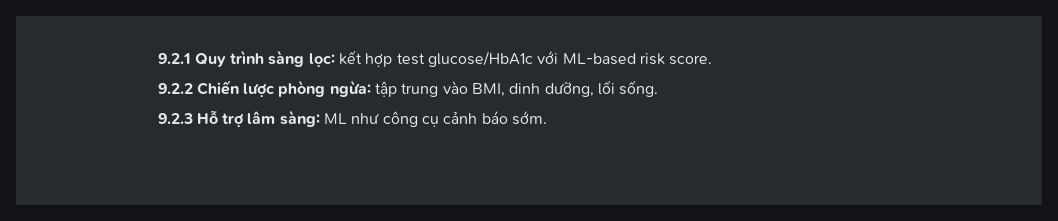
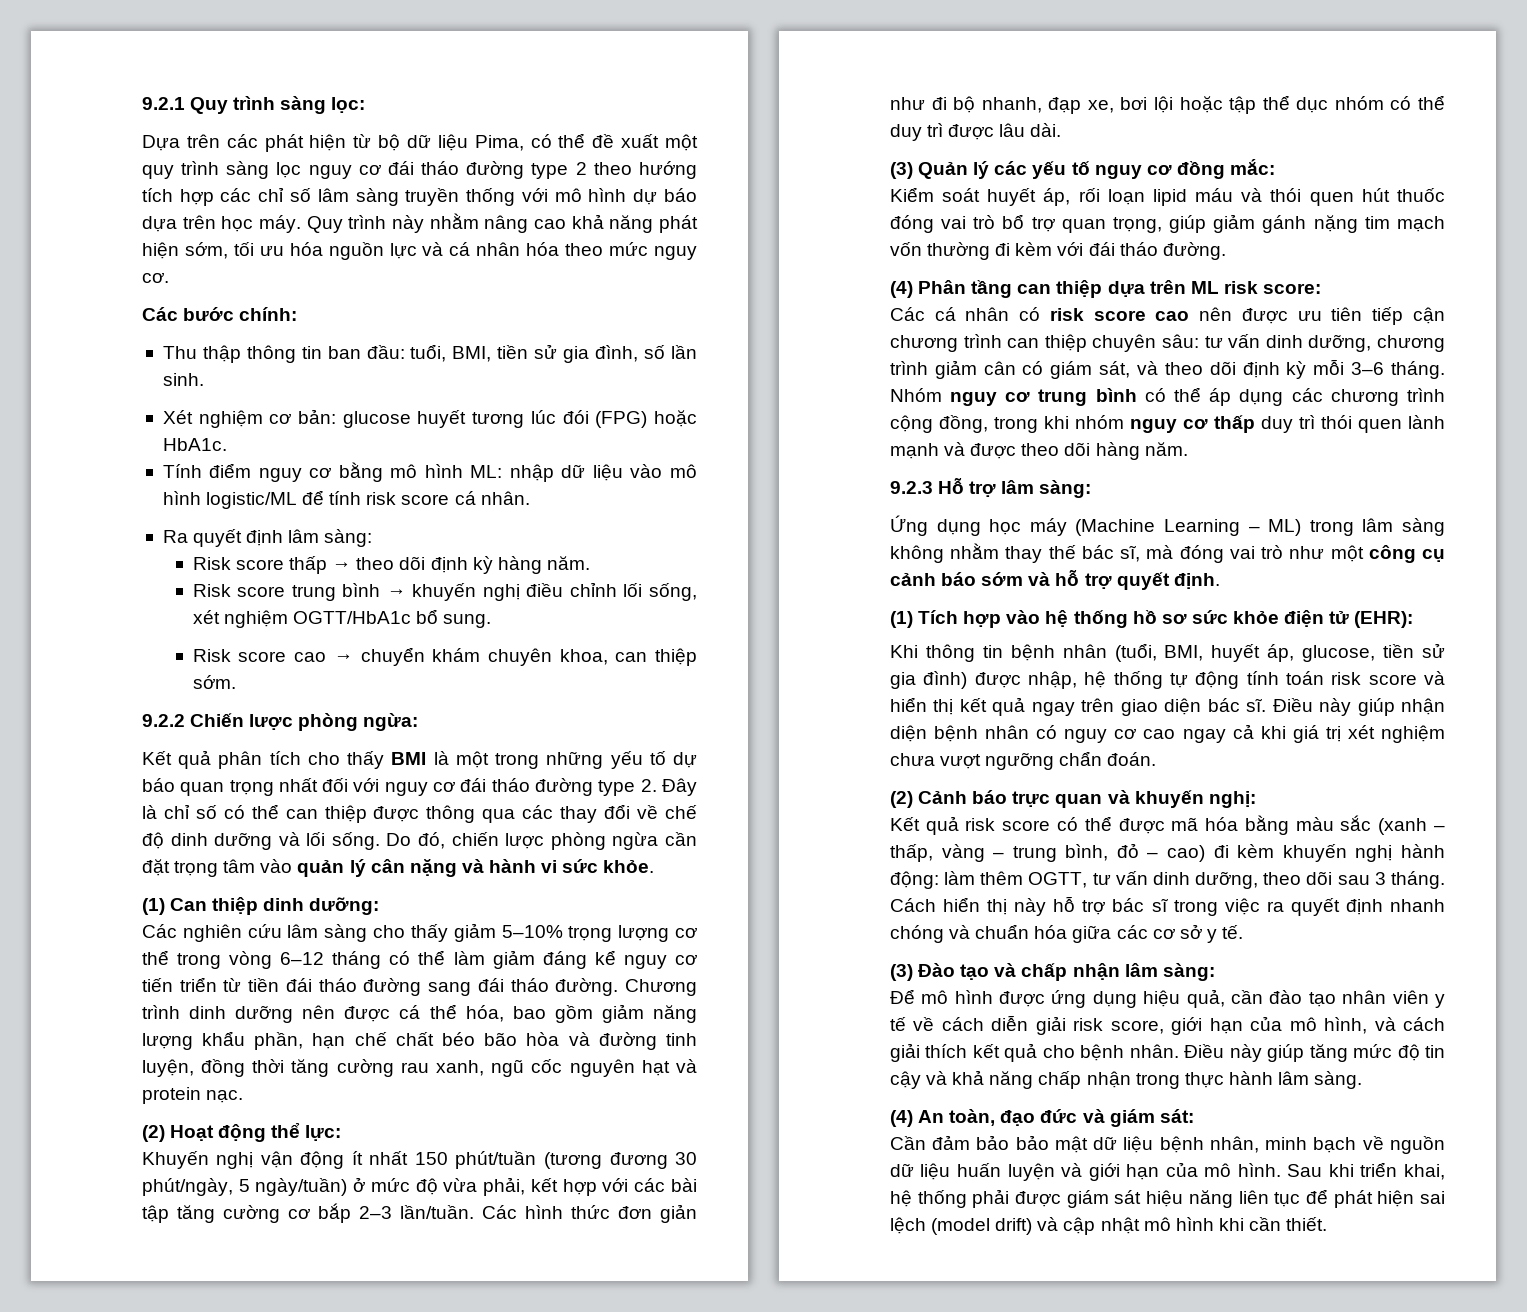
[339,50,713,67] kết hợp test glucose/HbA1c với ML-based risk score. -> [141,133,699,152] [141,161,698,179] [141,187,697,206] [141,213,699,233] [141,242,697,260] [141,273,169,283] [141,307,298,321] [162,344,697,363] [162,373,204,386] [162,409,698,428] [162,438,227,451] [162,462,697,482] [162,490,530,509] [162,529,373,547] [192,556,590,574] [192,582,697,601] [192,609,492,628] [192,647,698,666] [192,675,236,689] // Dựa trên các phát hiện từ bộ dữ liệu Pima, có thể đề xuất một quy trình sàng lọc nguy cơ đái tháo đường type 2 theo hướng tích hợp các chỉ số lâm sàng truyền thống với mô hình dự báo dựa trên học máy. Quy trình này nhằm nâng cao khả năng phát hiện sớm, tối ưu hóa nguồn lực và cá nhân hóa theo mức nguy cơ. // Các bước chính: // Thu thập thông tin ban đầu: tuổi, BMI, tiền sử gia đình, số lần sinh. // Xét nghiệm cơ bản: glucose huyết tương lúc đói (FPG) hoặc HbA1c. // Tính điểm nguy cơ bằng mô hình ML: nhập dữ liệu vào mô hình logistic/ML để tính risk score cá nhân. // Ra quyết định lâm sàng: // Risk score thấp → theo dõi định kỳ hàng năm. // Risk score trung bình → khuyến nghị điều chỉnh lối sống, xét nghiệm OGTT/HbA1c bổ sung. // Risk score cao → chuyển khám chuyên khoa, can thiệp sớm.
[375,80,659,97] tập trung vào BMI, dinh dưỡng, lối sống. -> [141,750,697,769] [141,778,697,796] [141,804,698,823] [141,832,697,850] [141,859,655,877] [141,897,380,915] [141,923,697,942] [141,950,697,969] [141,977,697,996] [141,1004,697,1023] [141,1031,697,1050] [141,1059,697,1077] [141,1087,244,1104] [141,1123,342,1142] [141,1151,697,1169] [141,1177,697,1196] [141,1203,697,1223] [889,95,1445,114] [889,123,1062,141] [889,159,1276,179] [889,187,1445,206] [889,214,1445,233] [889,242,1226,260] [889,280,1322,298] [889,307,1445,325] [889,334,1445,352] [889,359,1445,379] [889,387,1445,406] [889,415,1445,433] [889,442,1188,460] // Kết quả phân tích cho thấy BMI là một trong những yếu tố dự báo quan trọng nhất đối với nguy cơ đái tháo đường type 2. Đây là chỉ số có thể can thiệp được thông qua các thay đổi về chế độ dinh dưỡng và lối sống. Do đó, chiến lược phòng ngừa cần đặt trọng tâm vào quản lý cân nặng và hành vi sức khỏe. // (1) Can thiệp dinh dưỡng: // Các nghiên cứu lâm sàng cho thấy giảm 5–10% trọng lượng cơ thể trong vòng 6–12 tháng có thể làm giảm đáng kể nguy cơ tiến triển từ tiền đái tháo đường sang đái tháo đường. Chương trình dinh dưỡng nên được cá thể hóa, bao gồm giảm năng lượng khẩu phần, hạn chế chất béo bão hòa và đường tinh luyện, đồng thời tăng cường rau xanh, ngũ cốc nguyên hạt và protein nạc. // (2) Hoạt động thể lực: // Khuyến nghị vận động ít nhất 150 phút/tuần (tương đương 30 phút/ngày, 5 ngày/tuần) ở mức độ vừa phải, kết hợp với các bài tập tăng cường cơ bắp 2–3 lần/tuần. Các hình thức đơn giản như đi bộ nhanh, đạp xe, bơi lội hoặc tập thể dục nhóm có thể duy trì được lâu dài. // (3) Quản lý các yếu tố nguy cơ đồng mắc: // Kiểm soát huyết áp, rối loạn lipid máu và thói quen hút thuốc đóng vai trò bổ trợ quan trọng, giúp giảm gánh nặng tim mạch vốn thường đi kèm với đái tháo đường. // (4) Phân tầng can thiệp dựa trên ML risk score: // Các cá nhân có risk score cao nên được ưu tiên tiếp cận chương trình can thiệp chuyên sâu: tư vấn dinh dưỡng, chương trình giảm cân có giám sát, và theo dõi định kỳ mỗi 3–6 tháng. Nhóm nguy cơ trung bình có thể áp dụng các chương trình cộng đồng, trong khi nhóm nguy cơ thấp duy trì thói quen lành mạnh và được theo dõi hàng năm.
[324,111,548,127] ML như công cụ cảnh báo sớm. -> [889,515,1445,536] [889,543,1445,563] [889,570,1220,590] [889,610,1414,628] [889,643,1445,662] [889,671,1445,689] [889,697,1445,716] [889,724,1445,743] [889,751,1157,770] [889,790,1256,808] [889,815,1445,835] [889,843,1445,862] [889,871,1445,889] [889,896,1445,916] [889,924,1244,943] [889,963,1215,981] [889,989,1445,1008] [889,1015,1445,1035] [889,1043,1445,1062] [889,1070,1363,1089] [889,1109,1194,1127] [889,1135,1445,1154] [889,1162,1445,1181] [889,1189,1445,1208] [889,1217,1328,1235] // Ứng dụng học máy (Machine Learning – ML) trong lâm sàng không nhằm thay thế bác sĩ, mà đóng vai trò như một công cụ cảnh báo sớm và hỗ trợ quyết định. // (1) Tích hợp vào hệ thống hồ sơ sức khỏe điện tử (EHR): // Khi thông tin bệnh nhân (tuổi, BMI, huyết áp, glucose, tiền sử gia đình) được nhập, hệ thống tự động tính toán risk score và hiển thị kết quả ngay trên giao diện bác sĩ. Điều này giúp nhận diện bệnh nhân có nguy cơ cao ngay cả khi giá trị xét nghiệm chưa vượt ngưỡng chẩn đoán. // (2) Cảnh báo trực quan và khuyến nghị: // Kết quả risk score có thể được mã hóa bằng màu sắc (xanh – thấp, vàng – trung bình, đỏ – cao) đi kèm khuyến nghị hành động: làm thêm OGTT, tư vấn dinh dưỡng, theo dõi sau 3 tháng. Cách hiển thị này hỗ trợ bác sĩ trong việc ra quyết định nhanh chóng và chuẩn hóa giữa các cơ sở y tế. // (3) Đào tạo và chấp nhận lâm sàng: // Để mô hình được ứng dụng hiệu quả, cần đào tạo nhân viên y tế về cách diễn giải risk score, giới hạn của mô hình, và cách giải thích kết quả cho bệnh nhân. Điều này giúp tăng mức độ tin cậy và khả năng chấp nhận trong thực hành lâm sàng. // (4) An toàn, đạo đức và giám sát: // Cần đảm bảo bảo mật dữ liệu bệnh nhân, minh bạch về nguồn dữ liệu huấn luyện và giới hạn của mô hình. Sau khi triển khai, hệ thống phải được giám sát hiệu năng liên tục để phát hiện sai lệch (model drift) và cập nhật mô hình khi cần thiết.

